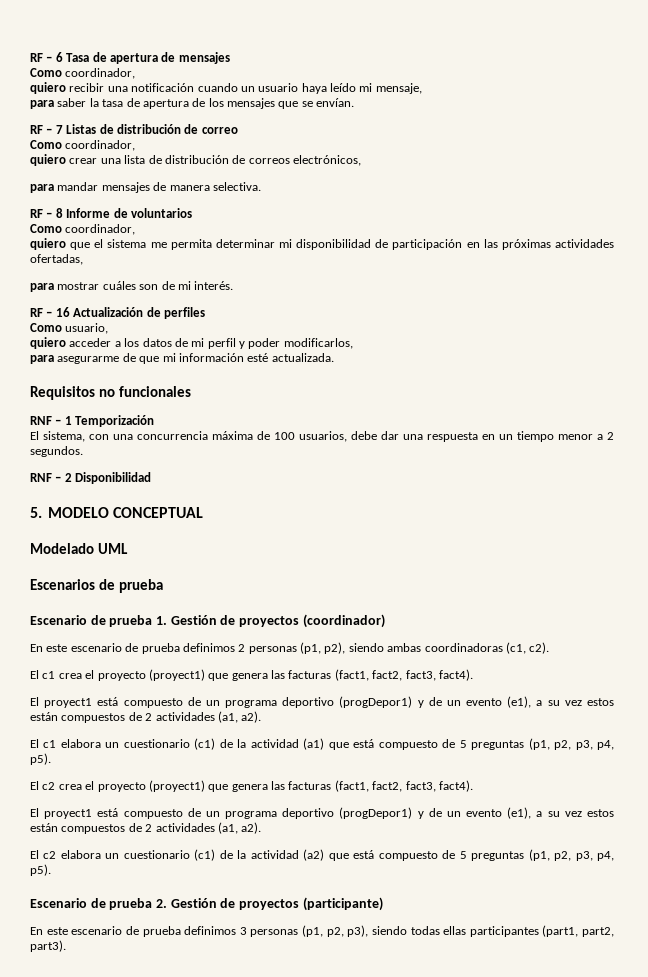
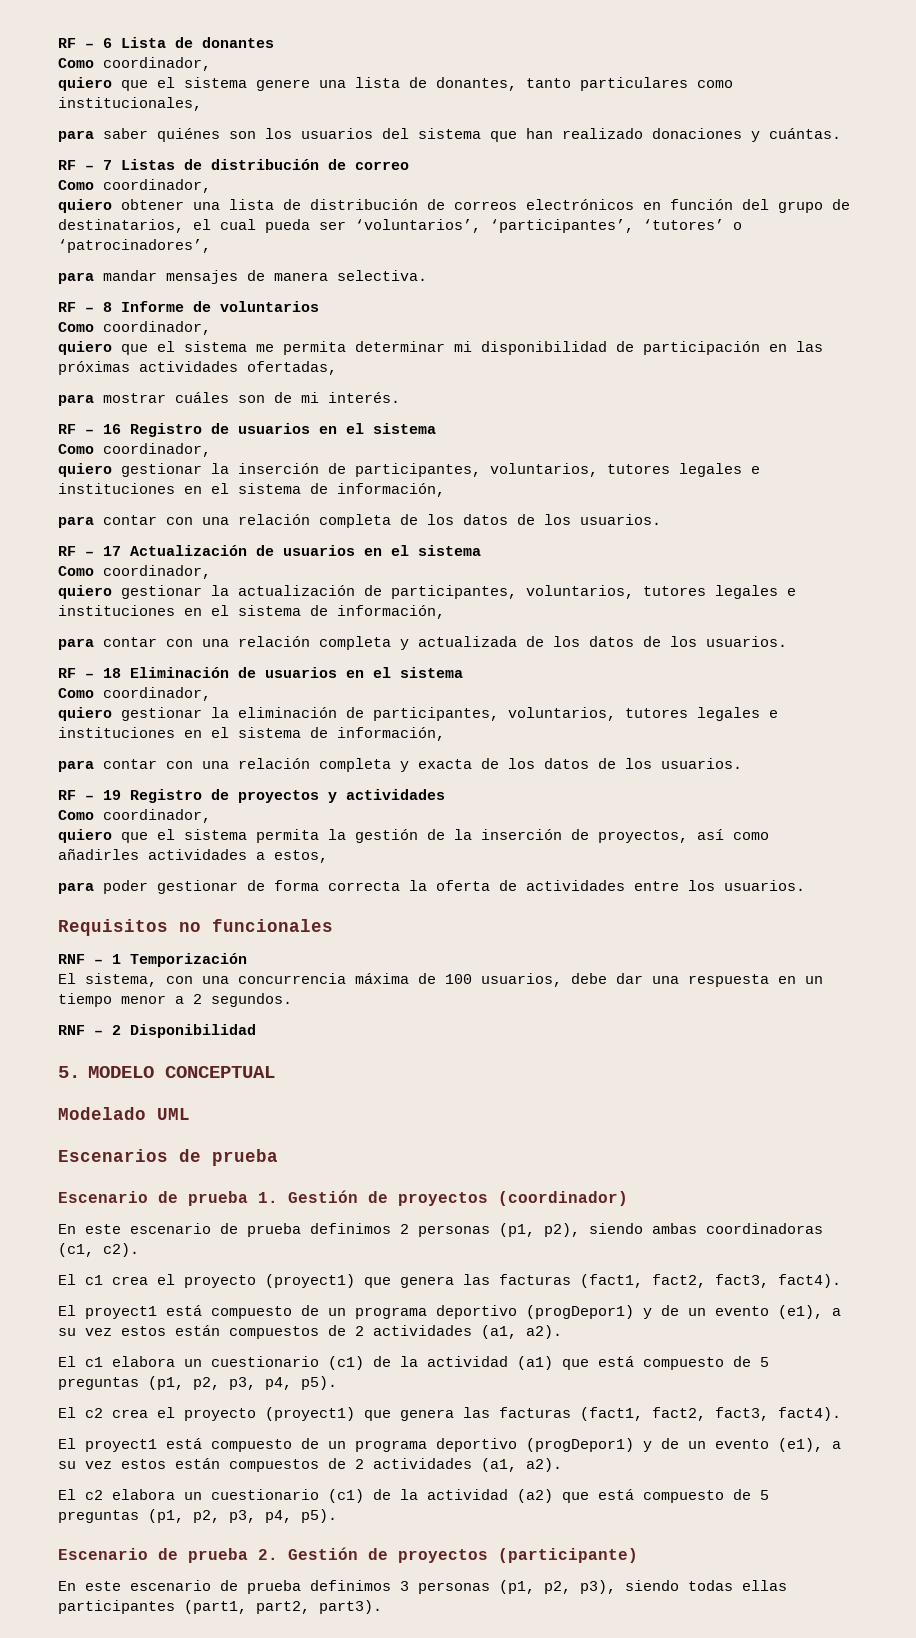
[66,52,230,64] [30,68,136,79] [30,82,422,94] [30,98,355,109] Tasa de apertura de mensajes // Como coordinador, // quiero recibir una notificación cuando un usuario haya leído mi mensaje, // para saber la tasa de apertura de los mensajes que se envían. -> [121,37,274,48] [58,57,211,71] [58,77,733,91] [58,97,202,111] [58,128,841,142] Lista de donantes // Como coordinador, // quiero que el sistema genere una lista de donantes, tanto particulares como institucionales, // para saber quiénes son los usuarios del sistema que han realizado donaciones y cuántas.
[69,158,98,164] crear -> [121,199,184,210] obtener
[293,155,361,166] electrónicos, -> [526,199,850,213] [58,219,742,233] [58,239,211,253] electrónicos en función del grupo de destinatarios, el cual pueda ser ‘voluntarios’, ‘participantes’, ‘tutores’ o ‘patrocinadores’,
[73,307,205,319] [30,323,109,334] [30,337,353,349] [30,353,334,364] Actualización de perfiles // Como usuario, // quiero acceder a los datos de mi perfil y poder modificarlos, // para asegurarme de que mi información esté actualizada. -> [130,423,436,437] [58,443,211,457] [58,463,760,477] [58,483,445,497] [58,514,661,528] [58,545,481,556] [58,565,211,579] [58,585,796,599] [58,605,445,619] [58,636,787,650] [58,667,463,678] [58,687,211,701] [58,707,778,721] [58,727,445,741] [58,758,742,772] [58,789,445,803] [58,809,211,823] [58,829,769,843] [58,849,328,863] [58,880,805,894] Registro de usuarios en el sistema // Como coordinador, // quiero gestionar la inserción de participantes, voluntarios, tutores legales e instituciones en el sistema de información, // para contar con una relación completa de los datos de los usuarios. // RF – 17 Actualización de usuarios en el sistema // Como coordinador, // quiero gestionar la actualización de participantes, voluntarios, tutores legales e instituciones en el sistema de información, // para contar con una relación completa y actualizada de los datos de los usuarios. // RF – 18 Eliminación de usuarios en el sistema // Como coordinador, // quiero gestionar la eliminación de participantes, voluntarios, tutores legales e instituciones en el sistema de información, // para contar con una relación completa y exacta de los datos de los usuarios. // RF – 19 Registro de proyectos y actividades // Como coordinador, // quiero que el sistema permita la gestión de la inserción de proyectos, así como añadirles actividades a estos, // para poder gestionar de forma correcta la oferta de actividades entre los usuarios.

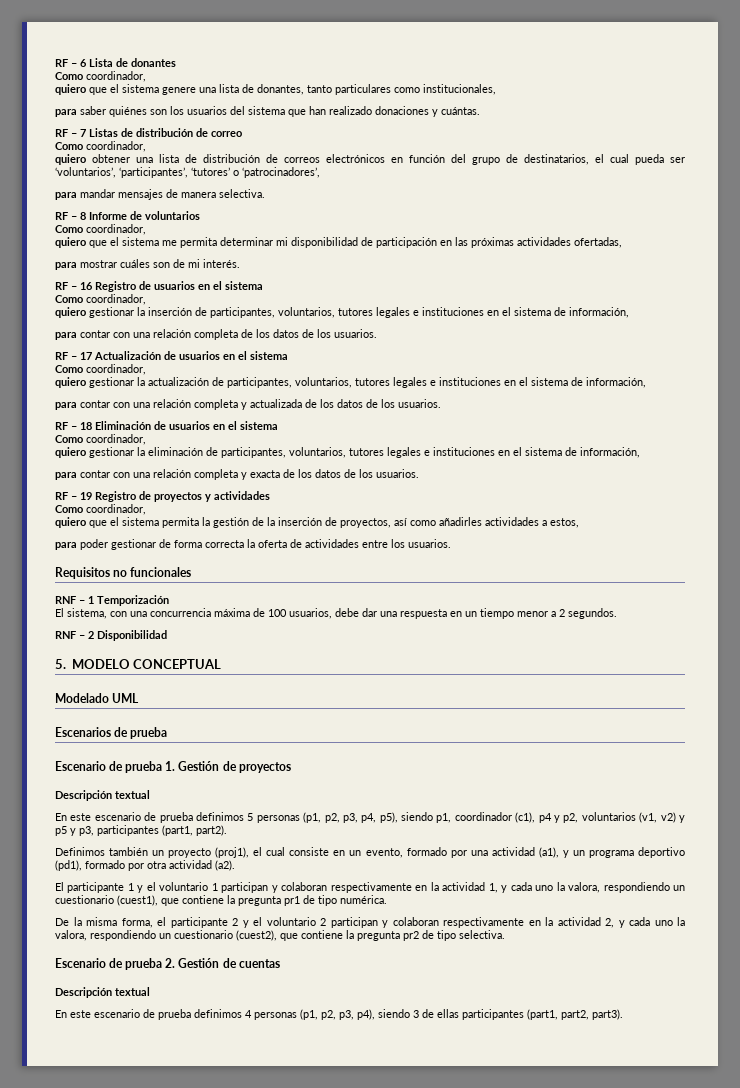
[498,1191,628,1206] [58,1223,823,1237] [58,1243,139,1257] [58,1274,841,1288] [58,1305,841,1319] [58,1325,562,1339] [58,1356,769,1370] [58,1376,337,1390] [58,1407,841,1421] [58,1438,841,1452] [58,1458,562,1472] [58,1489,769,1503] [58,1509,337,1523] (coordinador) // En este escenario de prueba definimos 2 personas (p1, p2), siendo ambas coordinadoras (c1, c2). // El c1 crea el proyecto (proyect1) que genera las facturas (fact1, fact2, fact3, fact4). // El proyect1 está compuesto de un programa deportivo (progDepor1) y de un evento (e1), a su vez estos están compuestos de 2 actividades (a1, a2). // El c1 elabora un cuestionario (c1) de la actividad (a1) que está compuesto de 5 preguntas (p1, p2, p3, p4, p5). // El c2 crea el proyecto (proyect1) que genera las facturas (fact1, fact2, fact3, fact4). // El proyect1 está compuesto de un programa deportivo (progDepor1) y de un evento (e1), a su vez estos están compuestos de 2 actividades (a1, a2). // El c2 elabora un cuestionario (c1) de la actividad (a2) que está compuesto de 5 preguntas (p1, p2, p3, p4, p5). -> [55,790,150,801] [55,812,685,823] [55,825,227,836] [55,847,685,858] [55,860,235,871] [55,882,686,893] [55,895,387,906] [55,917,685,928] [55,930,505,941] // Descripción textual // En este escenario de prueba definimos 5 personas (p1, p2, p3, p4, p5), siendo p1, coordinador (c1), p4 y p2, voluntarios (v1, v2) y p5 y p3, participantes (part1, part2). // Definimos también un proyecto (proj1), el cual consiste en un evento, formado por una actividad (a1), y un programa deportivo (pd1), formado por otra actividad (a2). // El participante 1 y el voluntario 1 participan y colaboran respectivamente en la actividad 1, y cada uno la valora, respondiendo un cuestionario (cuest1), que contiene la pregunta pr1 de tipo numérica. // De la misma forma, el participante 2 y el voluntario 2 participan y colaboran respectivamente en la actividad 2, y cada uno la valora, respondiendo un cuestionario (cuest2), que contiene la pregunta pr2 de tipo selectiva.
[398,1548,638,1563] [58,1580,733,1594] proyectos (participante) // En este escenario de prueba definimos 3 personas (p1, p2, p3), siendo todas -> [238,959,280,968] [55,987,150,998] [55,1009,434,1020] cuentas // Descripción textual // En este escenario de prueba definimos 4 personas (p1, p2, p3, p4), siendo 3 de

